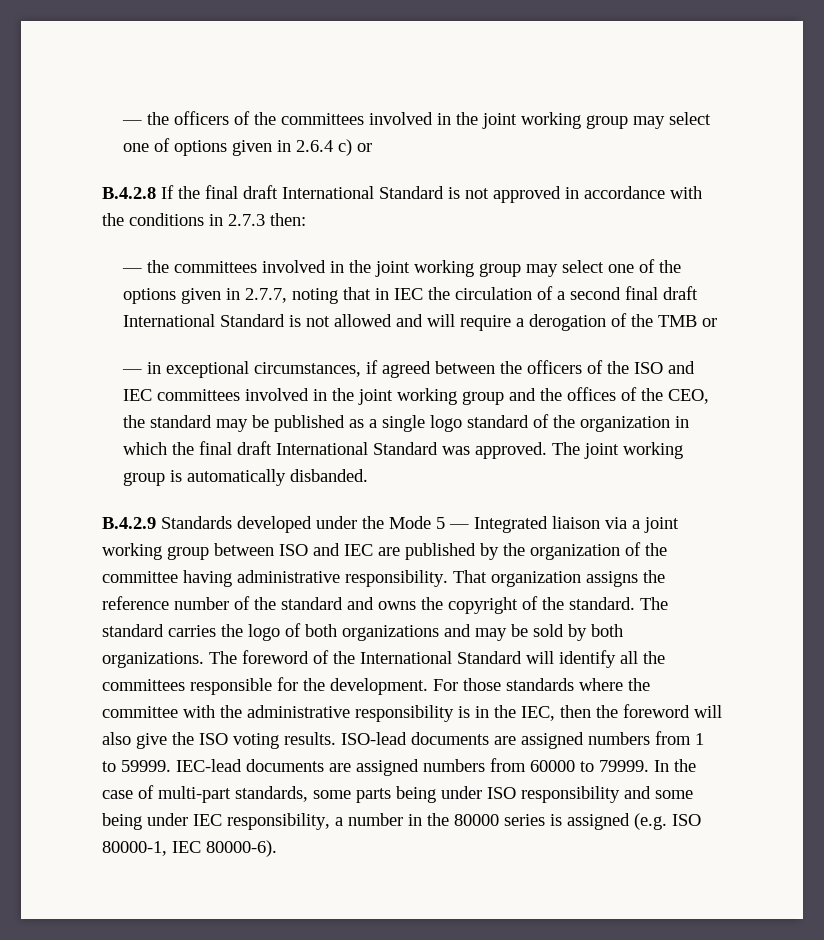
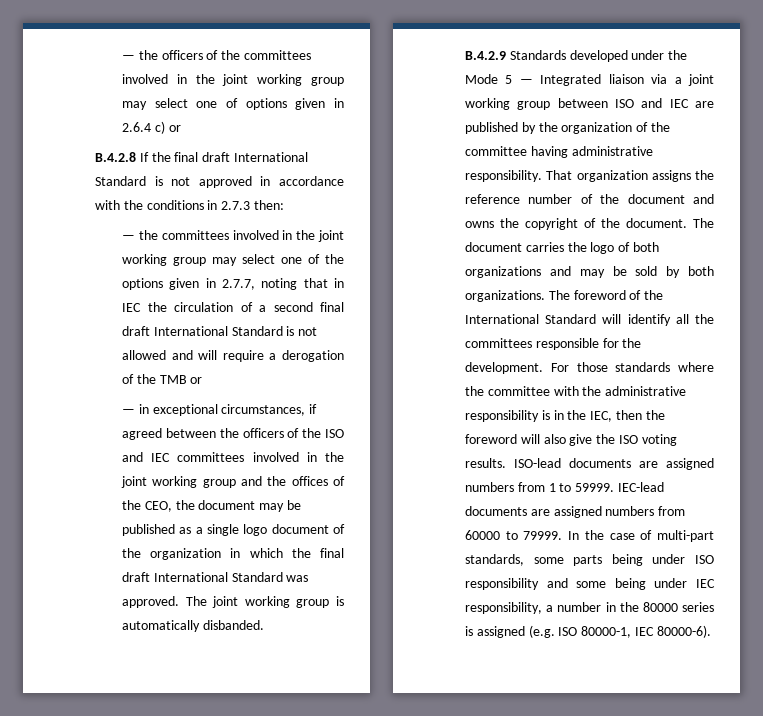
[149,415,212,428] standard -> [198,500,256,510] document
[466,415,529,428] standard -> [271,524,329,534] document
[281,597,343,610] standard -> [627,194,685,204] document
[569,597,668,610] [102,624,164,637] standard. The standard -> [626,218,714,228] [465,242,522,252] document. The document

